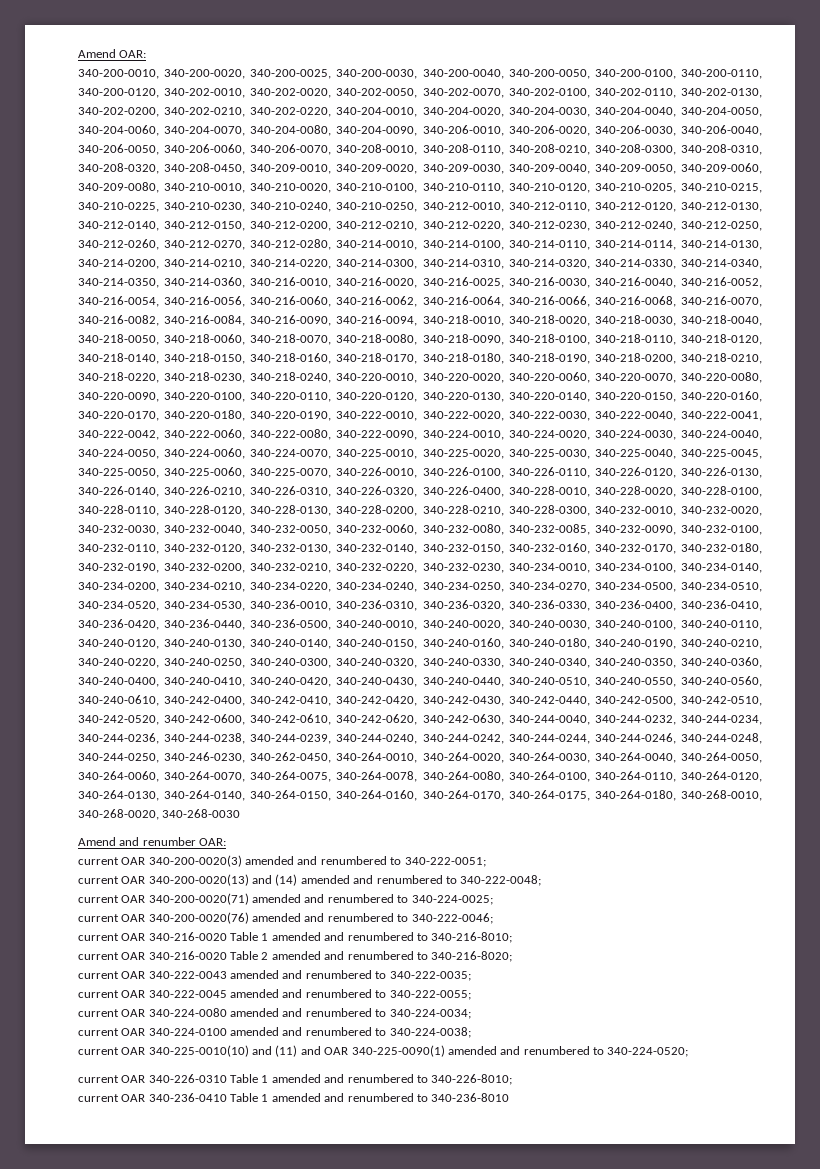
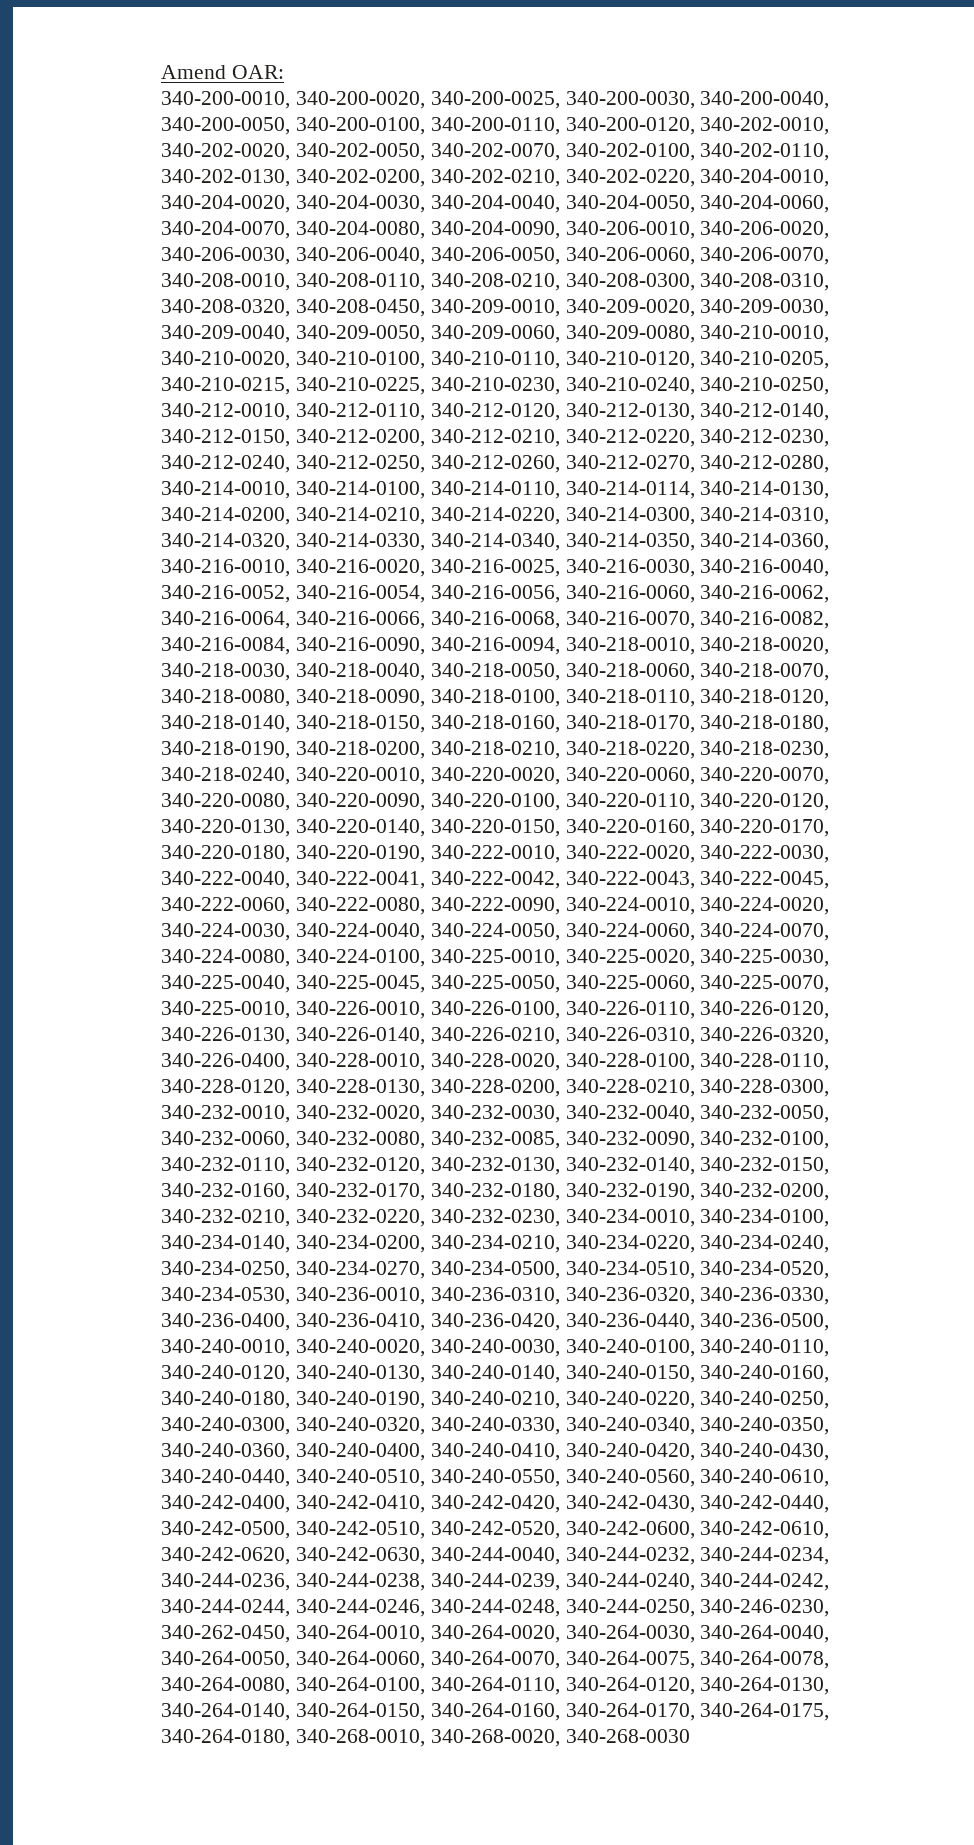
(159, 435) none -> [565,871,830,889] 340-222-0043, 340-222-0045,
(332, 454) none -> [161,949,425,967] 340-224-0080, 340-224-0100,
(332, 473) none -> [161,1001,291,1019] 340-225-0010,
[77,837,227,846] [77,855,486,867] [77,874,542,886] [77,893,493,905] [77,912,493,924] [77,932,513,943] [77,951,513,962] [77,970,471,981] [77,989,471,1000] [77,1008,471,1019] [77,1027,471,1038] [77,1045,689,1057] [77,1074,513,1085] [77,1093,510,1102] // Amend and renumber OAR: // current OAR 340-200-0020(3) amended and renumbered to 340-222-0051; // current OAR 340-200-0020(13) and (14) amended and renumbered to 340-222-0048; // current OAR 340-200-0020(71) amended and renumbered to 340-224-0025; // current OAR 340-200-0020(76) amended and renumbered to 340-222-0046; // current OAR 340-216-0020 Table 1 amended and renumbered to 340-216-8010; // current OAR 340-216-0020 Table 2 amended and renumbered to 340-216-8020; // current OAR 340-222-0043 amended and renumbered to 340-222-0035; // current OAR 340-222-0045 amended and renumbered to 340-222-0055; // current OAR 340-224-0080 amended and renumbered to 340-224-0034; // current OAR 340-224-0100 amended and renumbered to 340-224-0038; // current OAR 340-225-0010(10) and (11) and OAR 340-225-0090(1) amended and renumbered to 340-224-0520; // current OAR 340-226-0310 Table 1 amended and renumbered to 340-226-8010; // current OAR 340-236-0410 Table 1 amended and renumbered to 340-236-8010 -> (690, 1736) none

